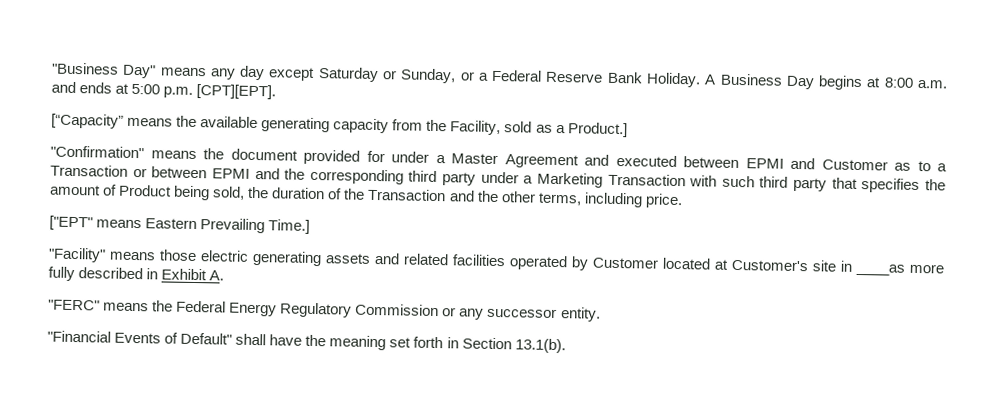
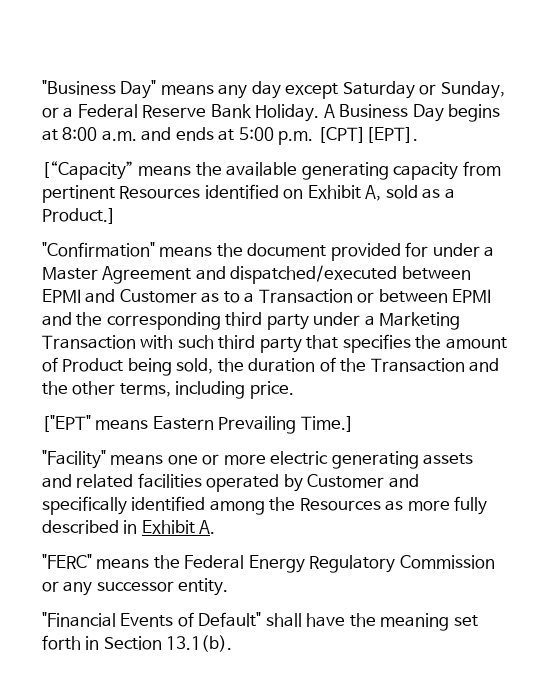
[426,119,502,136] the Facility, -> [42,184,382,203] pertinent Resources identified on Exhibit A,
[615,154,677,167] executed -> [230,265,398,284] dispatched/executed
[159,249,197,262] those -> [167,454,266,465] one or more
[662,257,905,276] located at Customer's site in ____as -> [388,474,419,488] [42,496,404,515] and specifically identified among the Resources as

